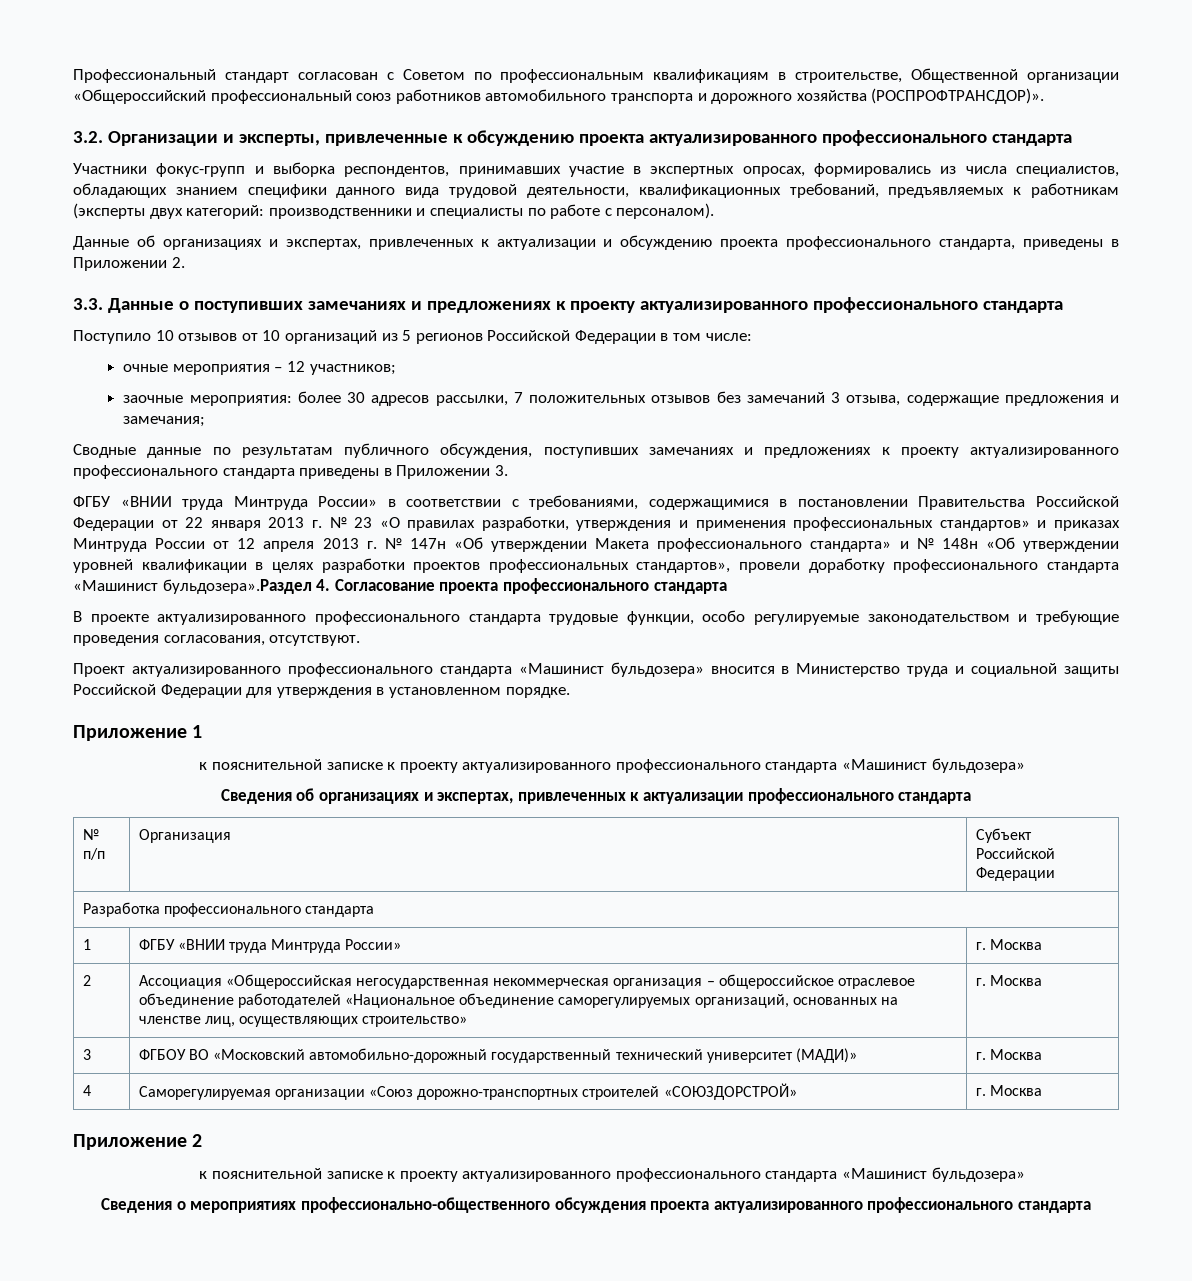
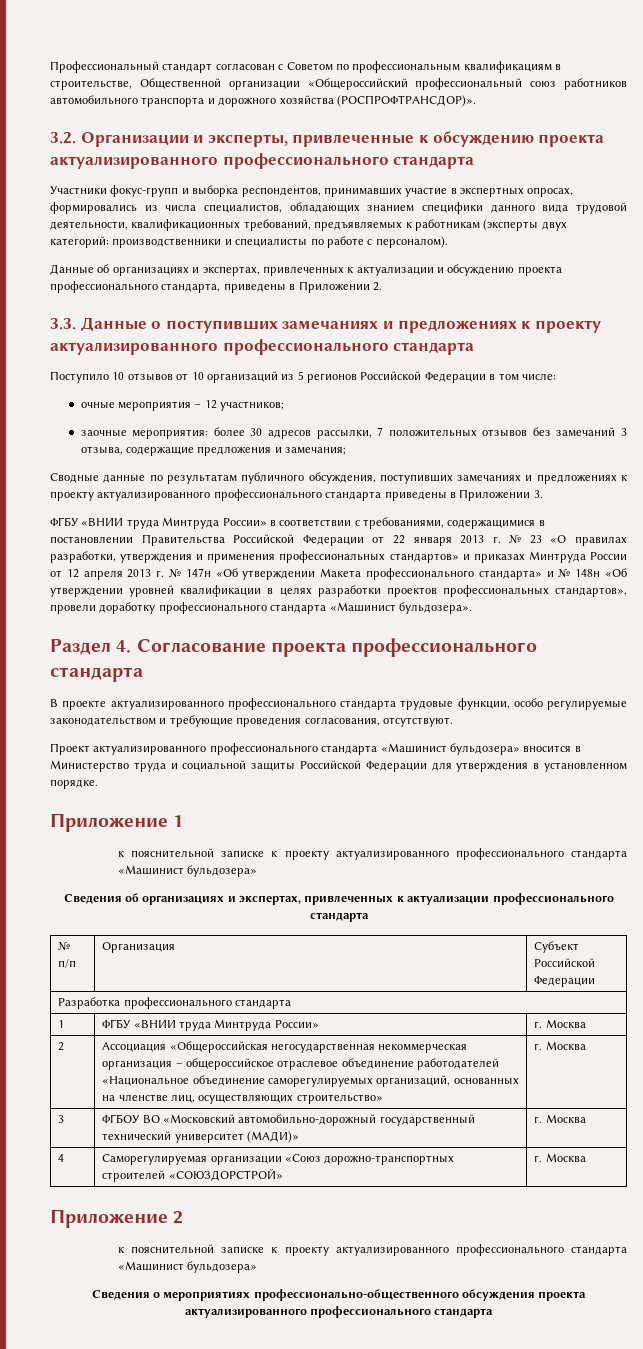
[162,579,312,594] бульдозера».Раздел -> [398,602,472,614] [50,639,111,655] бульдозера». // Раздел

